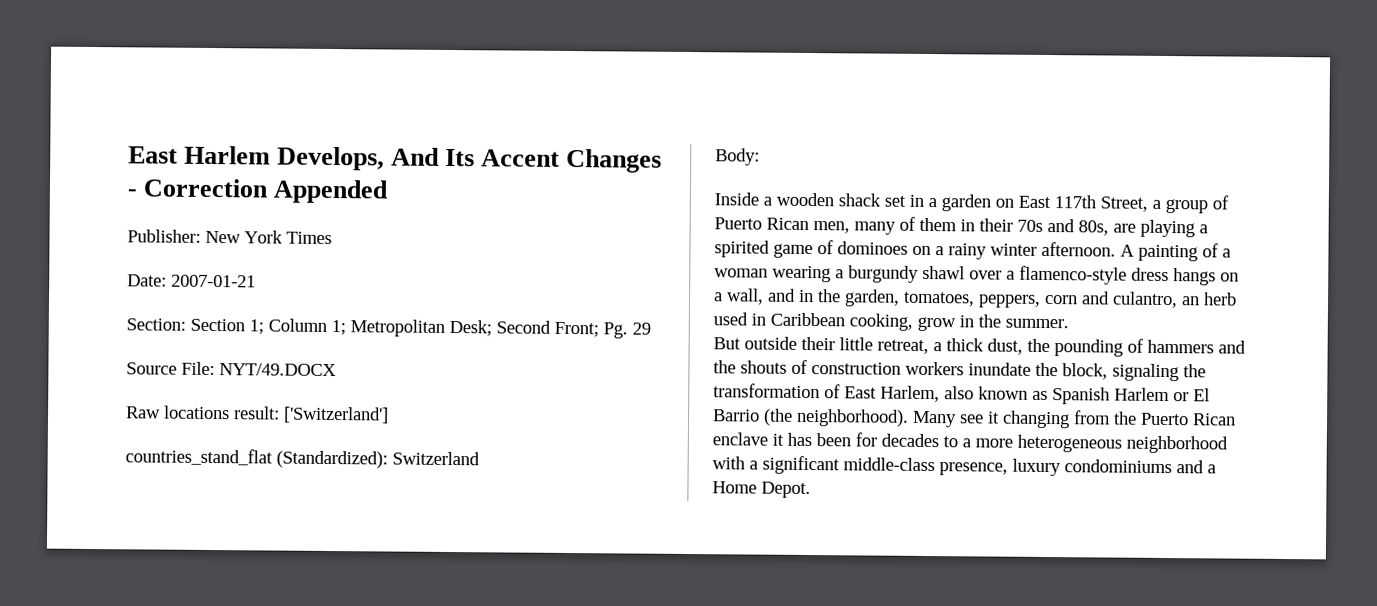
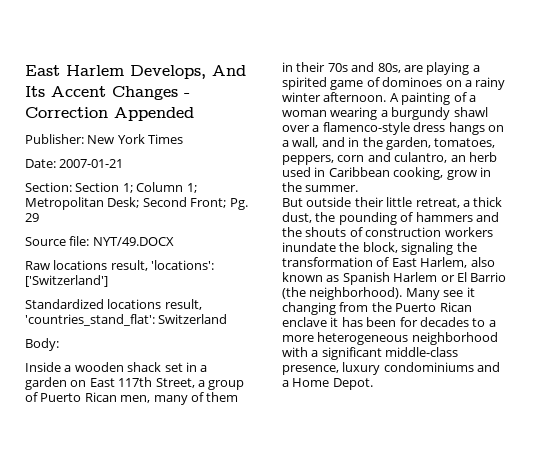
[181,361,215,376] File: -> [69,236,90,246] file:
[234,406,280,420] result: -> [110,260,215,271] result, 'locations':
[125,448,388,469] countries_stand_flat (Standardized): -> [25,299,202,310] [25,314,155,326] Standardized locations result, 'countries_stand_flat':

